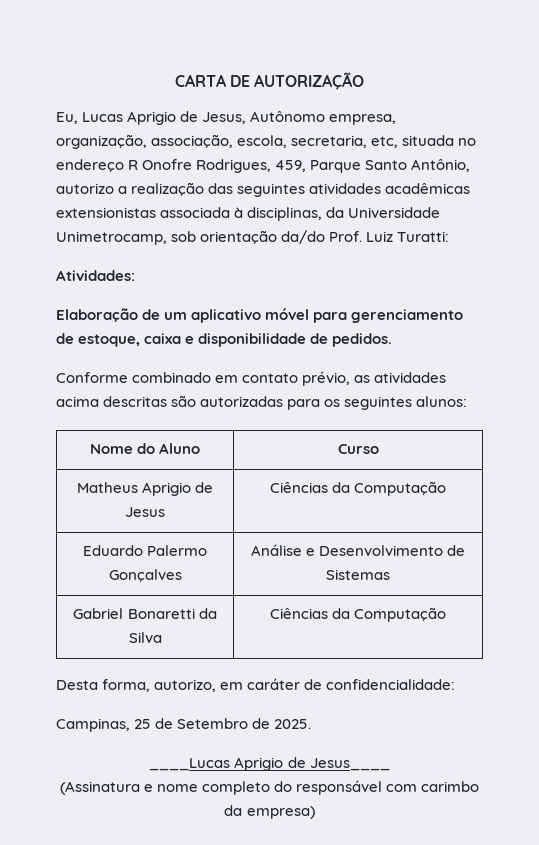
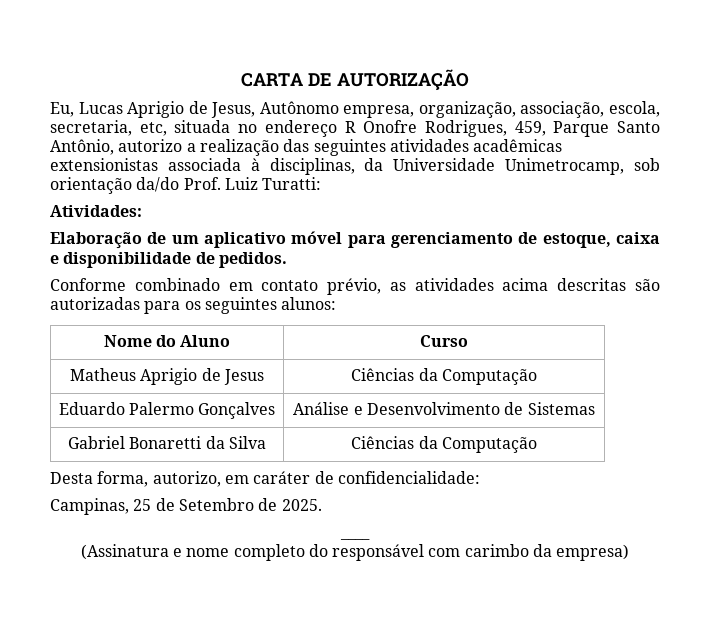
[149,757,390,771] ____Lucas Aprigio de Jesus____ -> [340,538,370,540] ____

